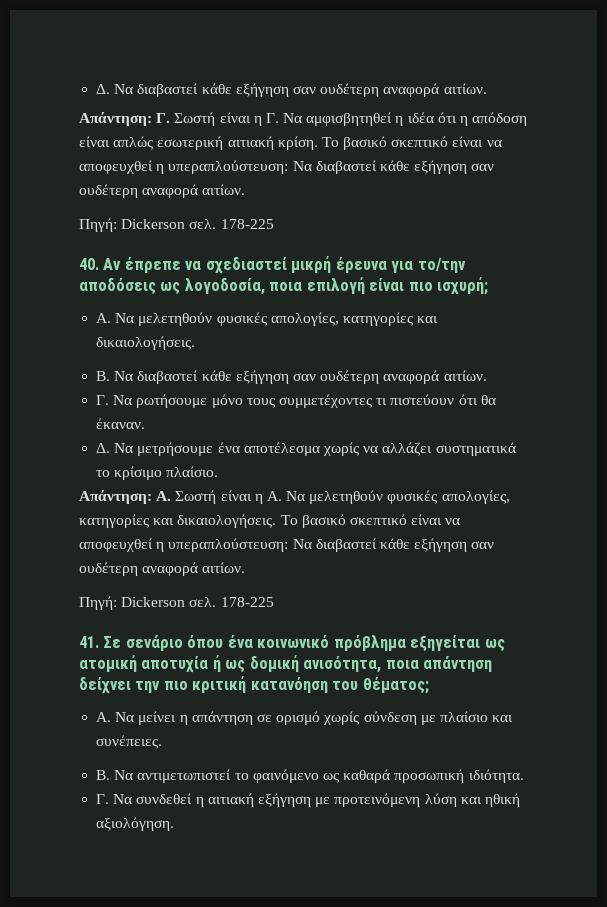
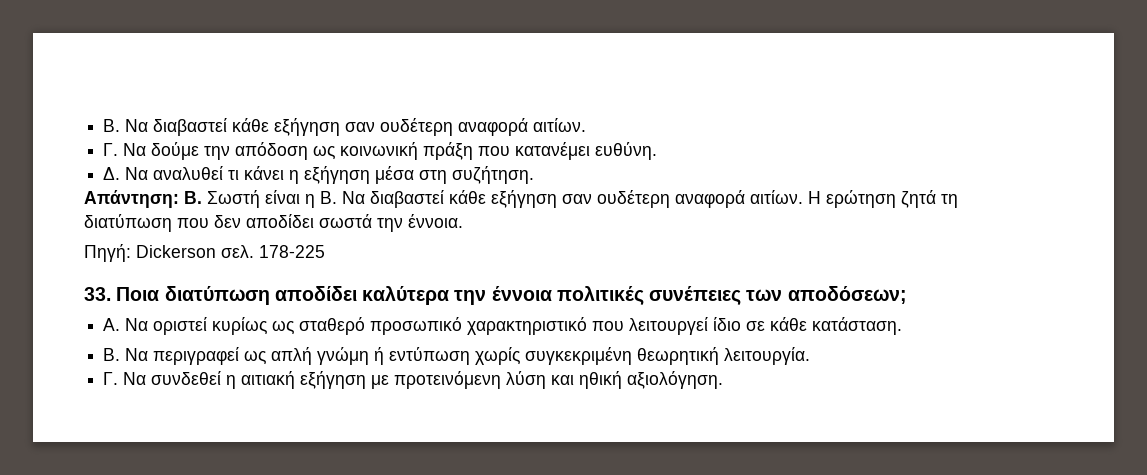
[96,83,487,97] [79,112,528,126] [79,136,502,150] [79,160,495,174] [79,184,246,198] [79,218,274,232] [79,256,466,274] [79,277,489,295] [96,312,439,326] [96,336,196,350] Δ. Να διαβαστεί κάθε εξήγηση σαν ουδέτερη αναφορά αιτίων. // Απάντηση: Γ. Σωστή είναι η Γ. Να αμφισβητηθεί η ιδέα ότι η απόδοση είναι απλώς εσωτερική αιτιακή κρίση. Το βασικό σκεπτικό είναι να αποφευχθεί η υπεραπλούστευση: Να διαβαστεί κάθε εξήγηση σαν ουδέτερη αναφορά αιτίων. // Πηγή: Dickerson σελ. 178-225 // 40. Αν έπρεπε να σχεδιαστεί μικρή έρευνα για το/την αποδόσεις ως λογοδοσία, ποια επιλογή είναι πιο ισχυρή; // Α. Να μελετηθούν φυσικές απολογίες, κατηγορίες και δικαιολογήσεις. // -> (103, 125) none
[136,394,496,408] [96,418,146,429] [96,442,516,456] [96,466,219,480] [79,490,510,504] [79,514,461,528] [79,538,495,552] [79,562,246,576] [79,596,274,610] [79,635,505,652] [79,655,493,673] [79,676,429,694] [96,711,514,725] [96,735,163,749] [96,769,524,783] ρωτήσουμε μόνο τους συμμετέχοντες τι πιστεύουν ότι θα έκαναν. // Δ. Να μετρήσουμε ένα αποτέλεσμα χωρίς να αλλάζει συστηματικά το κρίσιμο πλαίσιο. // Απάντηση: Α. Σωστή είναι η Α. Να μελετηθούν φυσικές απολογίες, κατηγορίες και δικαιολογήσεις. Το βασικό σκεπτικό είναι να αποφευχθεί η υπεραπλούστευση: Να διαβαστεί κάθε εξήγηση σαν ουδέτερη αναφορά αιτίων. // Πηγή: Dickerson σελ. 178-225 // 41. Σε σενάριο όπου ένα κοινωνικό πρόβλημα εξηγείται ως ατομική αποτυχία ή ως δομική ανισότητα, ποια απάντηση δείχνει την πιο κριτική κατανόηση του θέματος; // Α. Να μείνει η απάντηση σε ορισμό χωρίς σύνδεση με πλαίσιο και συνέπειες. // Β. Να αντιμετωπιστεί το φαινόμενο ως καθαρά προσωπική ιδιότητα. -> [151,142,658,160] [103,166,535,184] [84,190,958,208] [84,214,463,232] [84,244,325,262] [84,286,907,305] [103,317,903,335] [103,347,811,365] δούμε την απόδοση ως κοινωνική πράξη που κατανέμει ευθύνη. // Δ. Να αναλυθεί τι κάνει η εξήγηση μέσα στη συζήτηση. // Απάντηση: Β. Σωστή είναι η Β. Να διαβαστεί κάθε εξήγηση σαν ουδέτερη αναφορά αιτίων. Η ερώτηση ζητά τη διατύπωση που δεν αποδίδει σωστά την έννοια. // Πηγή: Dickerson σελ. 178-225 // 33. Ποια διατύπωση αποδίδει καλύτερα την έννοια πολιτικές συνέπειες των αποδόσεων; // Α. Να οριστεί κυρίως ως σταθερό προσωπικό χαρακτηριστικό που λειτουργεί ίδιο σε κάθε κατάσταση. // Β. Να περιγραφεί ως απλή γνώμη ή εντύπωση χωρίς συγκεκριμένη θεωρητική λειτουργία.

